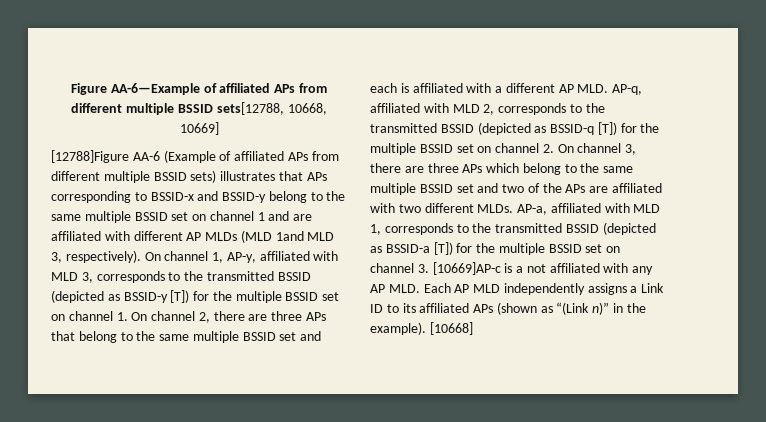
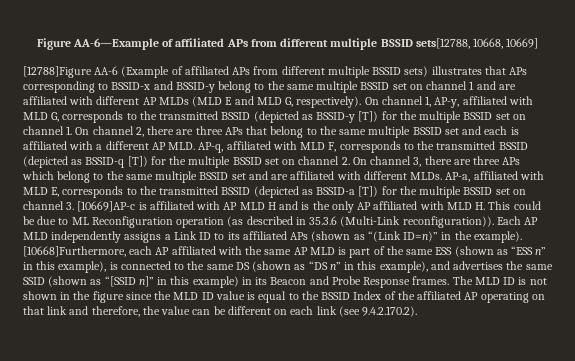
[275,231,335,241] [51,252,62,263] 1and MLD 3, -> [225,96,294,107] E and MLD G,
[81,272,93,283] 3, -> [51,112,60,122] G,
[483,104,495,115] 2, -> [328,142,337,152] F,
[502,183,663,193] [370,203,421,213] two of the APs are affiliated with two -> [271,171,361,180] are affiliated with
[370,224,381,235] 1, -> [51,187,60,197] E,
[516,263,654,275] [370,284,420,293] a not affiliated with any AP MLD. -> [149,201,541,213] [23,216,494,228] affiliated with AP MLD H and is the only AP affiliated with MLD H. This could be due to ML Reconfiguration operation (as described in 35.3.6 (Multi-Link reconfiguration)).
[592,302,610,315] n)” -> [403,231,439,242] ID=n)”
[429,322,473,335] [10668] -> [23,246,547,258] [23,261,553,273] [23,276,547,288] [23,291,545,303] [23,306,418,317] [10668]Furthermore, each AP affiliated with the same AP MLD is part of the same ESS (shown as “ESS n” in this example), is connected to the same DS (shown as “DS n” in this example), and advertises the same SSID (shown as “[SSID n]” in this example) in its Beacon and Probe Response frames. The MLD ID is not shown in the figure since the MLD ID value is equal to the BSSID Index of the affiliated AP operating on that link and therefore, the value can be different on each link (see 9.4.2.170.2).

